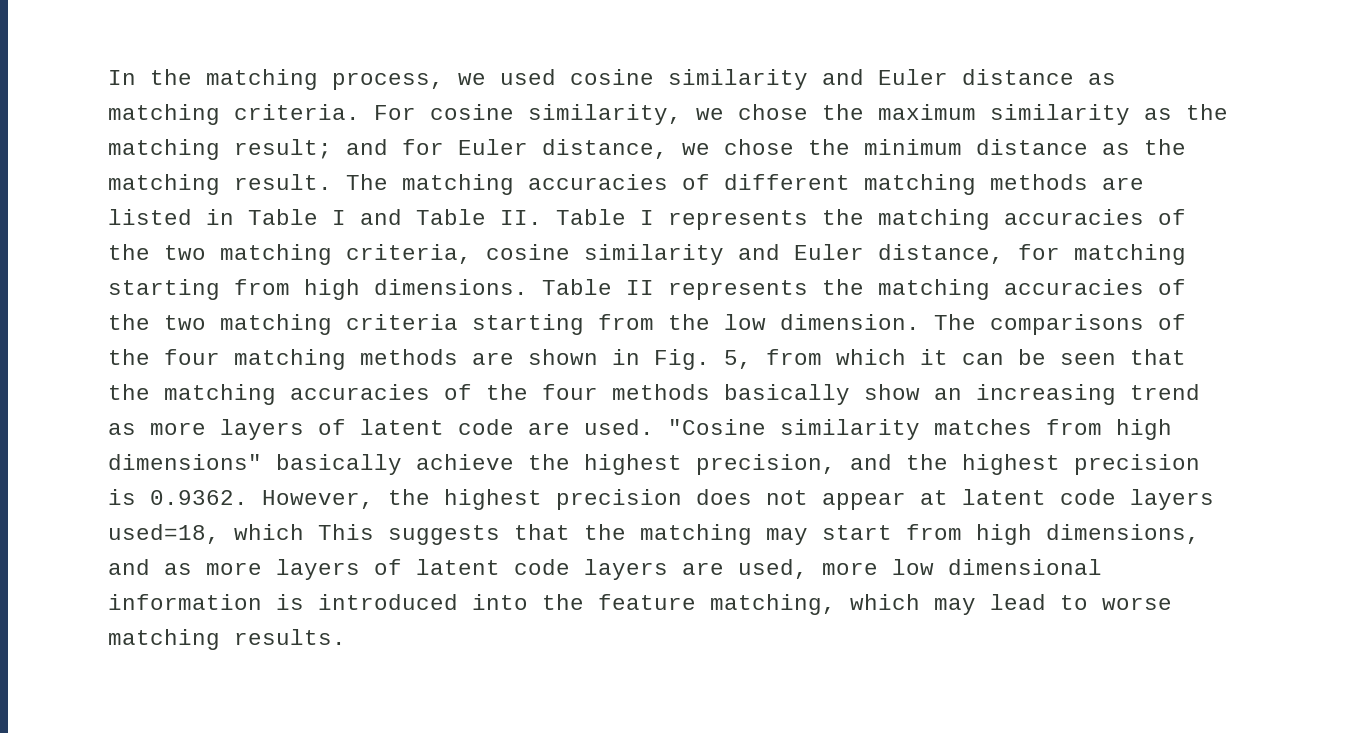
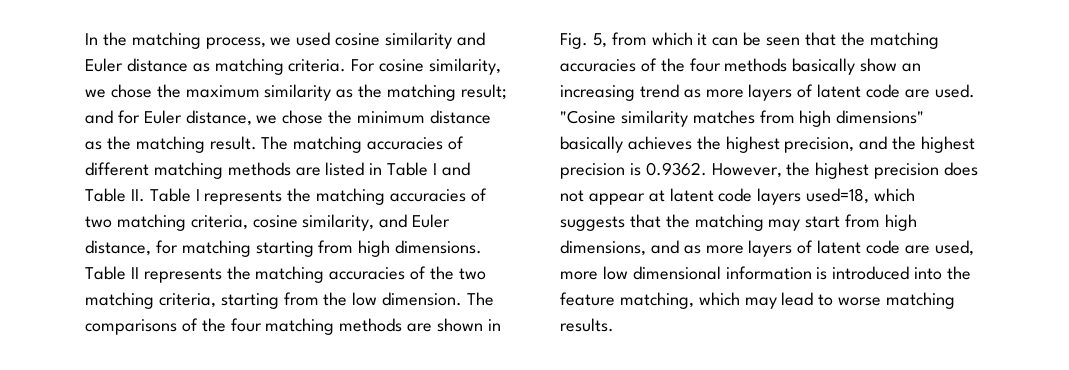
[108,244,150,260] the -> (487, 195) none
[584,244,724,265] similarity -> [302,214,375,231] similarity,
[346,314,458,330] criteria -> [158,293,216,308] criteria,
[416,454,514,470] achieve -> [627,136,692,150] achieves
[318,524,374,540] This -> (916, 195) none
[584,559,668,580] layers -> (901, 247) none

